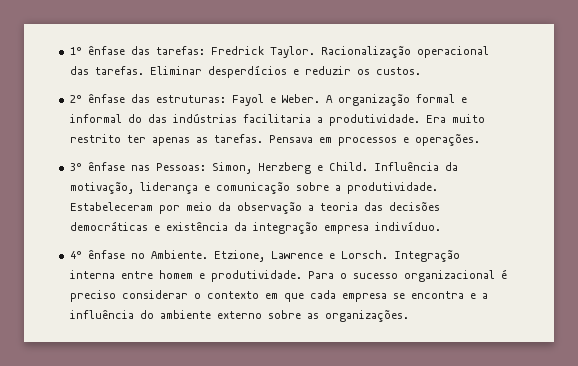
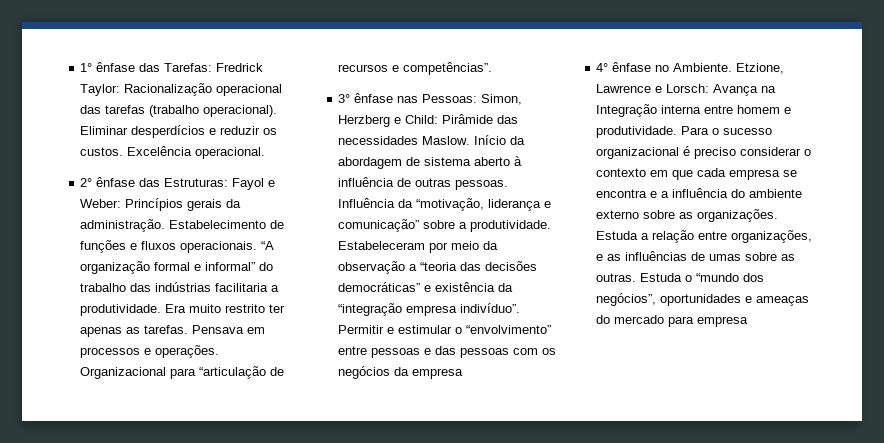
[155,46,489,58] [69,66,144,75] tarefas: Fredrick Taylor. Racionalização operacional das tarefas. -> [164,63,264,72] [80,83,283,96] [80,105,278,117] Tarefas: Fredrick Taylor: Racionalização operacional das tarefas (trabalho operacional).
(421, 71) none -> [127,146,266,159] Excelência operacional.
[155,95,226,103] estruturas: -> [164,178,229,187] Estruturas:
[281,94,467,106] [69,114,142,123] Weber. A organização formal e informal do -> [80,198,242,211] [80,219,285,232] [80,240,275,253] [80,261,274,274] [80,283,127,292] Weber: Princípios gerais da administração. Estabelecimento de funções e fluxos operacionais. “A organização formal e informal” do trabalho
(480, 140) none -> [80,366,285,379] [338,62,493,75] Organizacional para “articulação de recursos e competências”.
[328,162,368,171] Child. -> [405,114,519,124] [338,135,526,145] [338,156,523,169] [338,177,509,190] Child: Pirâmide das necessidades Maslow. Início da abordagem de sistema aberto à influência de outras pessoas.
[69,182,134,194] motivação, -> [416,198,485,211] “motivação,
[215,182,290,194] comunicação -> [338,219,420,232] comunicação”
[319,202,358,211] teoria -> [420,262,458,271] “teoria
[69,221,148,231] democráticas -> [338,282,421,292] democráticas”
[252,221,441,234] integração empresa indivíduo. -> [338,303,521,316] [338,325,552,334] [338,346,557,358] [338,366,464,379] “integração empresa indivíduo”. Permitir e estimular o “envolvimento” entre pessoas e das pessoas com os negócios da empresa
[340,250,388,259] Lorsch. -> [666,84,777,96] Lorsch: Avança na
(409, 316) none -> [596,230,813,243] [596,251,796,261] [596,273,765,282] [596,293,810,306] [596,315,749,327] Estuda a relação entre organizações, e as influências de umas sobre as outras. Estuda o “mundo dos negócios”, oportunidades e ameaças do mercado para empresa

